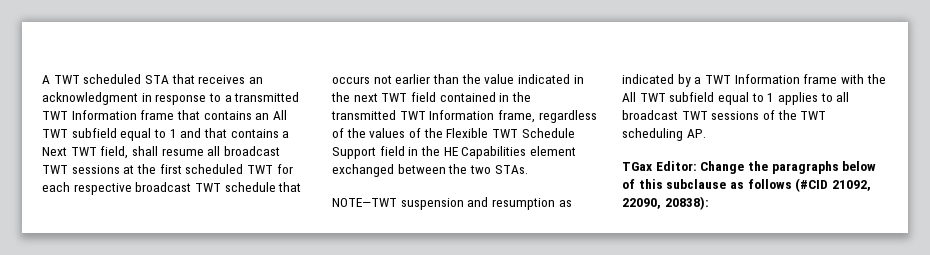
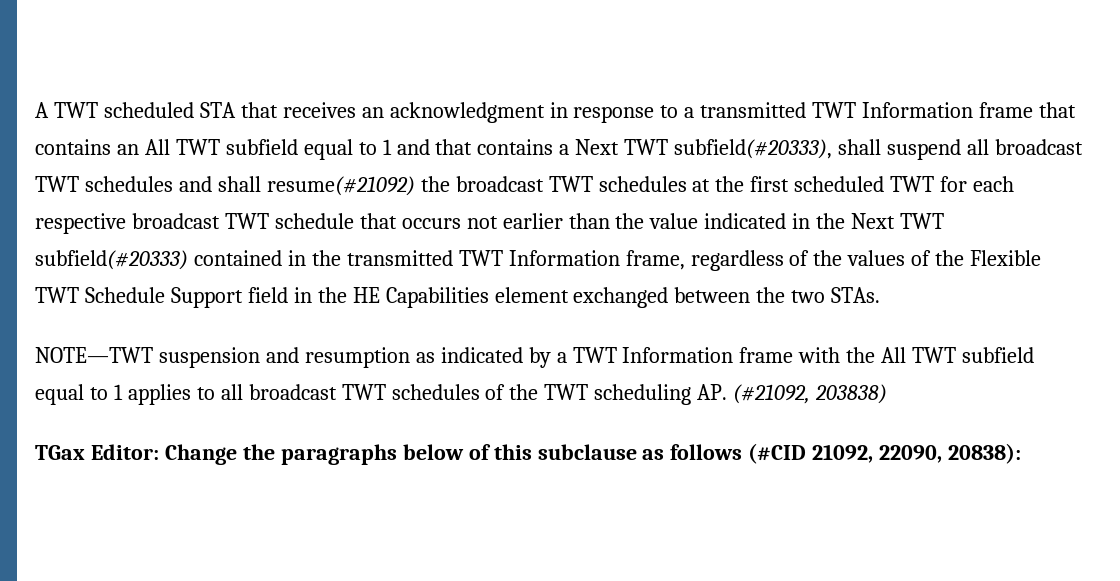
[100,146,280,159] [42,165,120,174] field, shall resume all broadcast TWT sessions -> [674,139,1083,160] [35,176,687,196] subfield(#20333), shall suspend all broadcast TWT schedules and shall resume(#21092) the broadcast TWT schedules
[353,92,436,102] next TWT field -> [851,213,945,229] [35,250,188,270] Next TWT subfield(#20333)
[711,111,760,120] sessions -> [391,384,480,400] schedules
(706, 133) none -> [733,384,888,404] (#21092, 203838)

